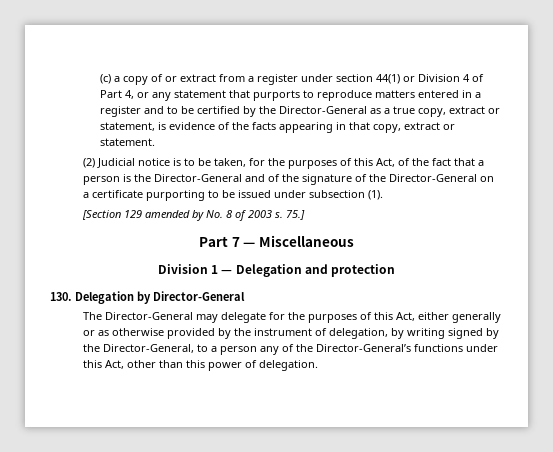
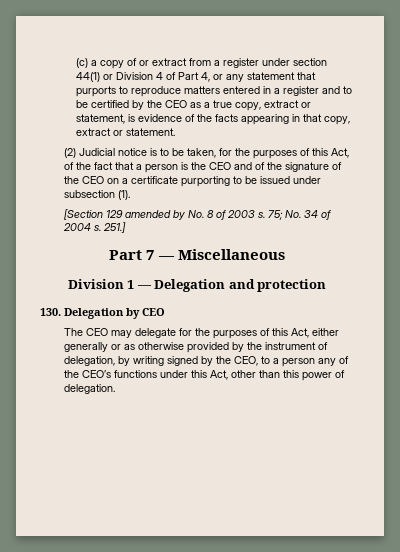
[278,106,367,114] Director-General -> [165,100,188,108] CEO
[154,174,243,182] Director-General -> [209,162,232,170] CEO
[389,174,478,182] Director-General -> [82,176,105,184] CEO
[286,210,306,220] 75.] -> [268,210,332,220] [63,222,127,233] 75; No. 34 of 2004 s. 251.]
[153,291,245,301] Director-General -> [142,308,165,316] CEO
[105,312,194,320] Director-General -> [86,328,109,336] CEO
[103,344,195,353] Director-General, -> [234,356,259,366] CEO,
[316,344,412,352] Director-General’s -> [82,370,112,378] CEO’s

